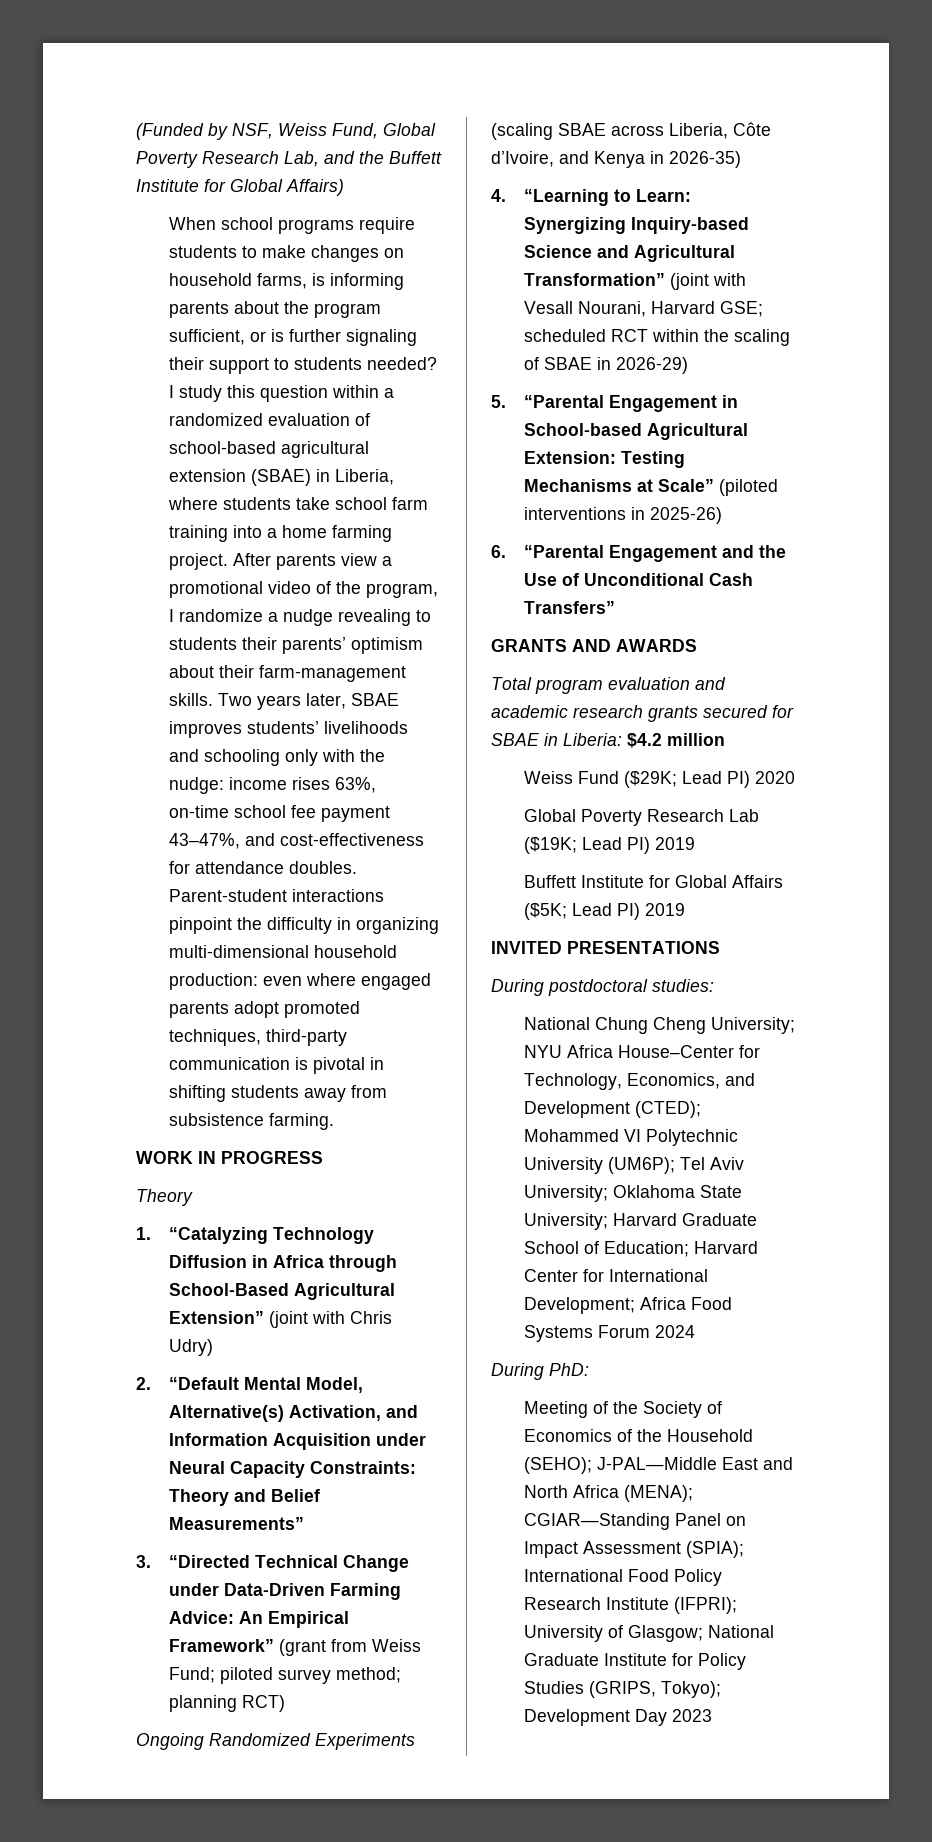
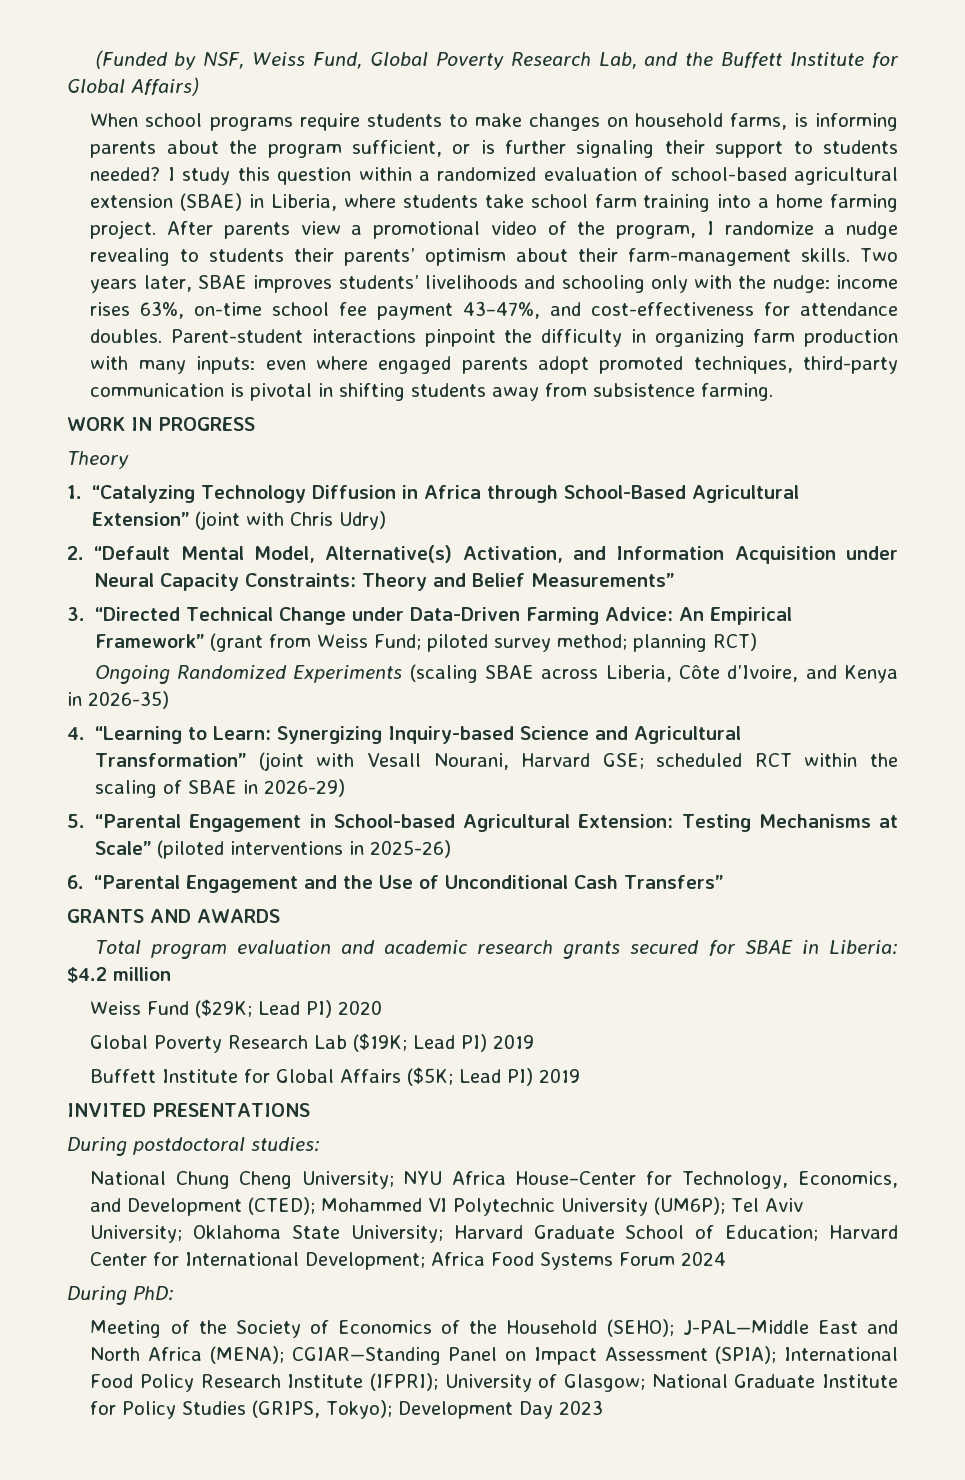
[169,945,398,958] [169,973,259,990] multi-dimensional household production: -> [753,329,898,347] [90,356,256,374] farm production with many inputs:

